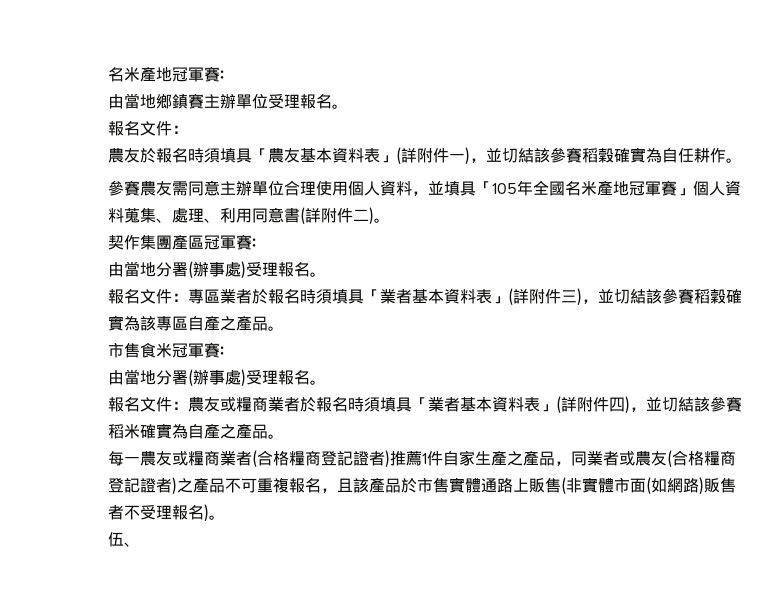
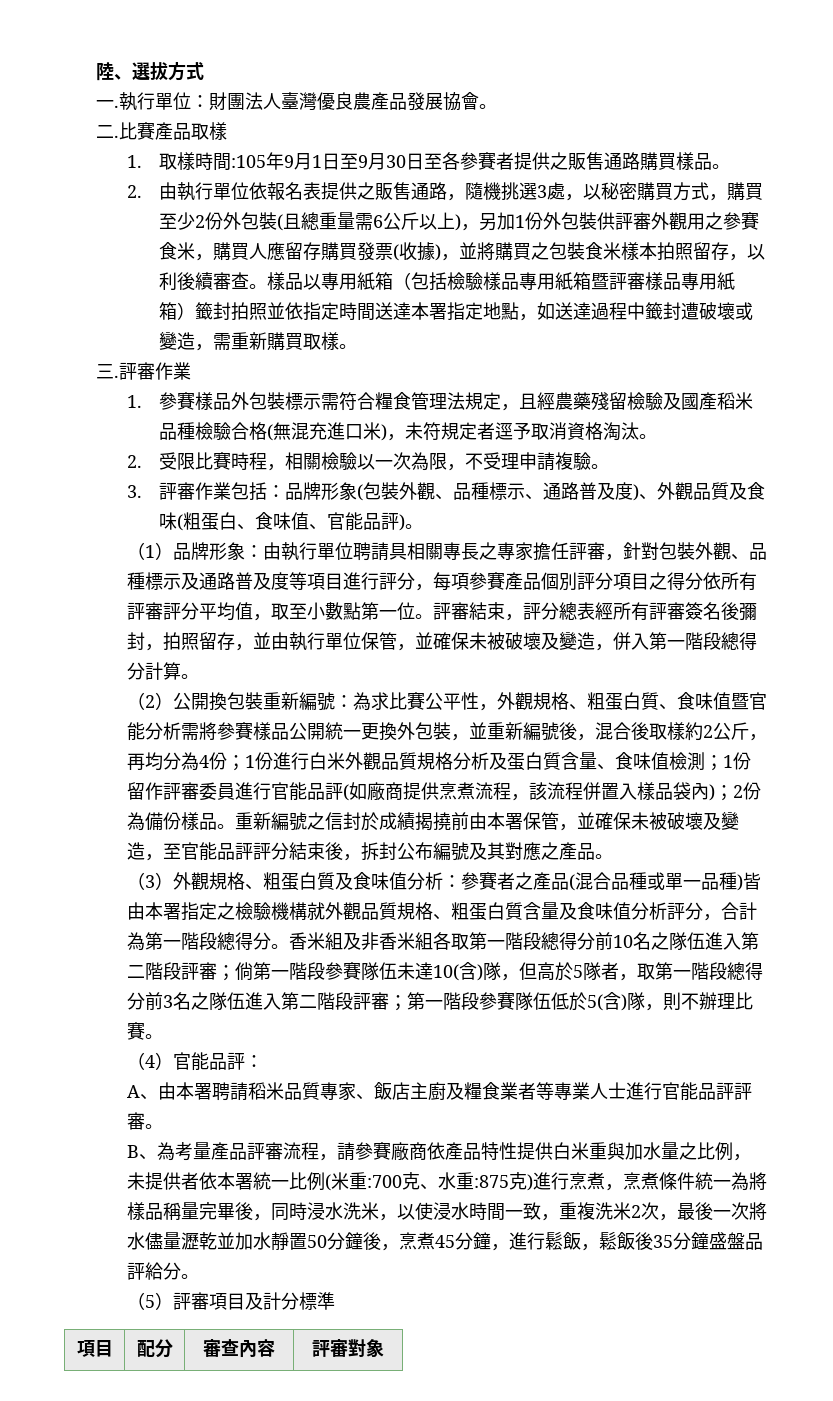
[107,66,224,82] [107,93,348,109] [107,121,188,136] [107,147,742,165] [107,180,741,196] [107,207,390,225] [107,234,256,250] [107,261,326,279] [107,288,742,306] [107,315,284,331] [107,342,224,358] [107,369,326,387] [107,396,742,414] [107,423,284,439] [107,450,736,468] [107,477,736,495] [107,504,225,522] [107,532,140,547] 名米產地冠軍賽: // 由當地鄉鎮賽主辦單位受理報名。 // 報名文件： // 農友於報名時須填具「農友基本資料表」(詳附件一)，並切結該參賽稻穀確實為自任耕作。 // 參賽農友需同意主辦單位合理使用個人資料，並填具「105年全國名米產地冠軍賽」個人資料蒐集、處理、利用同意書(詳附件二)。 // 契作集團產區冠軍賽: // 由當地分署(辦事處)受理報名。 // 報名文件：專區業者於報名時須填具「業者基本資料表」(詳附件三)，並切結該參賽稻穀確實為該專區自產之產品。 // 市售食米冠軍賽: // 由當地分署(辦事處)受理報名。 // 報名文件：農友或糧商業者於報名時須填具「業者基本資料表」(詳附件四)，並切結該參賽稻米確實為自產之產品。 // 每一農友或糧商業者(合格糧商登記證者)推薦1件自家生產之產品，同業者或農友(合格糧商登記證者)之產品不可重複報名，且該產品於市售實體通路上販售(非實體市面(如網路)販售者不受理報名)。 // 伍、 -> [95,61,204,81] [95,92,497,111] [95,122,227,140] [127,152,730,171] [127,182,763,201] [158,212,759,231] [158,242,765,261] [158,272,735,291] [158,302,753,321] [158,331,357,351] [95,362,191,380] [127,392,753,411] [158,422,657,441] [127,452,609,471] [127,482,765,501] [158,512,423,531] [127,542,768,561] [127,572,758,591] [127,602,758,621] [127,631,758,651] [127,662,200,680] [127,692,768,711] [127,722,768,741] [127,752,752,771] [127,782,762,801] [127,811,740,831] [127,842,614,861] [127,872,762,891] [127,902,758,921] [127,932,760,951] [127,962,764,981] [127,992,754,1011] [127,1022,164,1040] [127,1052,264,1071] [127,1082,753,1101] [127,1112,164,1130] [127,1142,752,1161] [127,1172,768,1191] [127,1202,768,1221] [127,1231,764,1251] [127,1262,200,1280] [127,1292,336,1310] [76,1340,113,1357] [136,1339,173,1358] [203,1339,275,1358] [312,1339,384,1358] 陸、選拔方式 // 一.執行單位：財團法人臺灣優良農產品發展協會。 // 二.比賽產品取樣 // 1.取樣時間:105年9月1日至9月30日至各參賽者提供之販售通路購買樣品。 // 2.由執行單位依報名表提供之販售通路，隨機挑選3處，以秘密購買方式，購買至少2份外包裝(且總重量需6公斤以上)，另加1份外包裝供評審外觀用之參賽食米，購買人應留存購買發票(收據)，並將購買之包裝食米樣本拍照留存，以利後續審查。樣品以專用紙箱（包括檢驗樣品專用紙箱暨評審樣品專用紙箱）籤封拍照並依指定時間送達本署指定地點，如送達過程中籤封遭破壞或變造，需重新購買取樣。 // 三.評審作業 // 1.參賽樣品外包裝標示需符合糧食管理法規定，且經農藥殘留檢驗及國產稻米品種檢驗合格(無混充進口米)，未符規定者逕予取消資格淘汰。 // 2.受限比賽時程，相關檢驗以一次為限，不受理申請複驗。 // 3.評審作業包括：品牌形象(包裝外觀、品種標示、通路普及度)、外觀品質及食味(粗蛋白、食味值、官能品評)。 // （1）品牌形象：由執行單位聘請具相關專長之專家擔任評審，針對包裝外觀、品種標示及通路普及度等項目進行評分，每項參賽產品個別評分項目之得分依所有評審評分平均值，取至小數點第一位。評審結束，評分總表經所有評審簽名後彌封，拍照留存，並由執行單位保管，並確保未被破壞及變造，併入第一階段總得分計算。 // （2）公開換包裝重新編號：為求比賽公平性，外觀規格、粗蛋白質、食味值暨官能分析需將參賽樣品公開統一更換外包裝，並重新編號後，混合後取樣約2公斤，再均分為4份；1份進行白米外觀品質規格分析及蛋白質含量、食味值檢測；1份留作評審委員進行官能品評(如廠商提供烹煮流程，該流程併置入樣品袋內)；2份為備份樣品。重新編號之信封於成績揭撓前由本署保管，並確保未被破壞及變造，至官能品評評分結束後，拆封公布編號及其對應之產品。 // （3）外觀規格、粗蛋白質及食味值分析：參賽者之產品(混合品種或單一品種)皆由本署指定之檢驗機構就外觀品質規格、粗蛋白質含量及食味值分析評分，合計為第一階段總得分。香米組及非香米組各取第一階段總得分前10名之隊伍進入第二階段評審；倘第一階段參賽隊伍未達10(含)隊，但高於5隊者，取第一階段總得分前3名之隊伍進入第二階段評審；第一階段參賽隊伍低於5(含)隊，則不辦理比賽。 // （4）官能品評： // A、由本署聘請稻米品質專家、飯店主廚及糧食業者等專業人士進行官能品評評審。 // B、為考量產品評審流程，請參賽廠商依產品特性提供白米重與加水量之比例，未提供者依本署統一比例(米重:700克、水重:875克)進行烹煮，烹煮條件統一為將樣品稱量完畢後，同時浸水洗米，以使浸水時間一致，重複洗米2次，最後一次將水儘量瀝乾並加水靜置50分鐘後，烹煮45分鐘，進行鬆飯，鬆飯後35分鐘盛盤品評給分。 // （5）評審項目及計分標準 // 項目 | 配分 | 審查內容 | 評審對象

